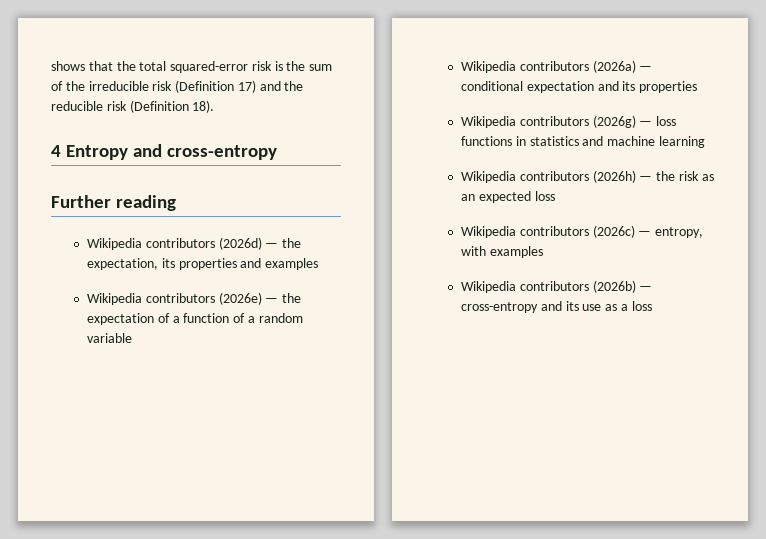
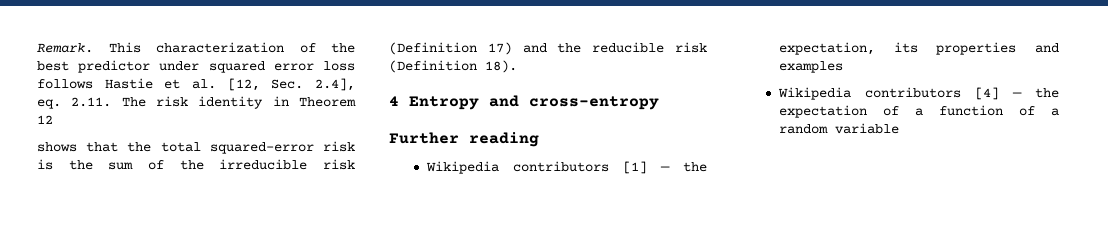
(51, 66) none -> [37,42,355,53] [37,60,355,73] [37,78,355,91] [37,96,356,109] [37,115,53,124] Remark. This characterization of the best predictor under squared error loss follows Hastie et al. [12, Sec. 2.4], eq. 2.11. The risk identity in Theorem 12 //
[218,237,262,250] (2026d) -> [622,161,647,174] [1]
[218,292,262,305] (2026e) -> [974,87,999,100] [4]
[461,60,653,73] [461,81,698,93] [461,115,677,128] [461,136,705,148] [461,170,714,183] [461,191,555,203] [461,225,704,238] [461,246,543,258] [461,280,653,293] [461,301,652,313] // Wikipedia contributors (2026a) — conditional expectation and its properties // Wikipedia contributors (2026g) — loss functions in statistics and machine learning // Wikipedia contributors (2026h) — the risk as an expected loss // Wikipedia contributors (2026c) — entropy, with examples // Wikipedia contributors (2026b) — cross-entropy and its use as a loss -> (899, 128) none

